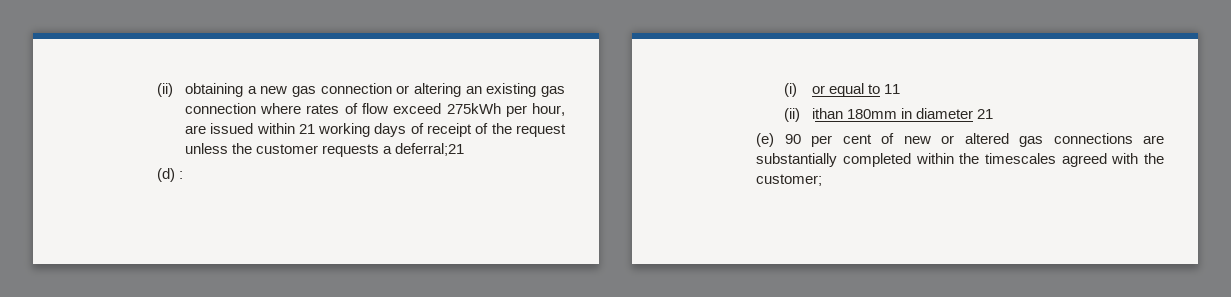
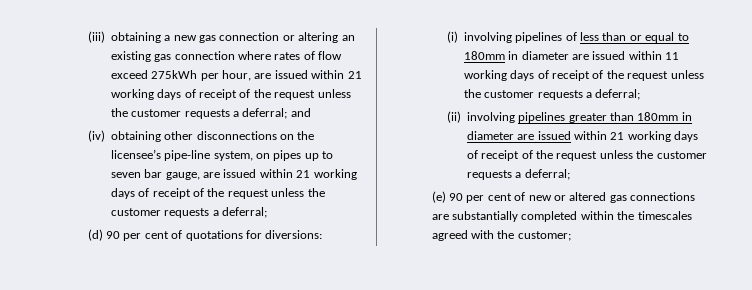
[157,83,174,97] (ii) -> [87,31,105,43] (iii)
[395,143,465,156] [157,168,184,182] [783,83,900,97] [783,108,993,122] deferral;21 // (d) : // (i) or equal to 11 // (ii) ithan 180mm in diameter 21 -> [242,108,311,119] [87,130,315,142] [110,149,334,161] [110,169,357,180] [110,188,325,199] [110,207,268,218] [87,229,323,241] [446,31,689,43] [463,51,680,60] [463,70,704,81] [463,89,641,100] [446,111,692,123] [466,131,699,142] [466,150,707,161] [466,169,570,180] deferral; and // (iv) obtaining other disconnections on the licensee’s pipe-line system, on pipes up to seven bar gauge, are issued within 21 working days of receipt of the request unless the customer requests a deferral; // (d) 90 per cent of quotations for diversions: // (i) involving pipelines of less than or equal to 180mm in diameter are issued within 11 working days of receipt of the request unless the customer requests a deferral; // (ii) involving pipelines greater than 180mm in diameter are issued within 21 working days of receipt of the request unless the customer requests a deferral;

